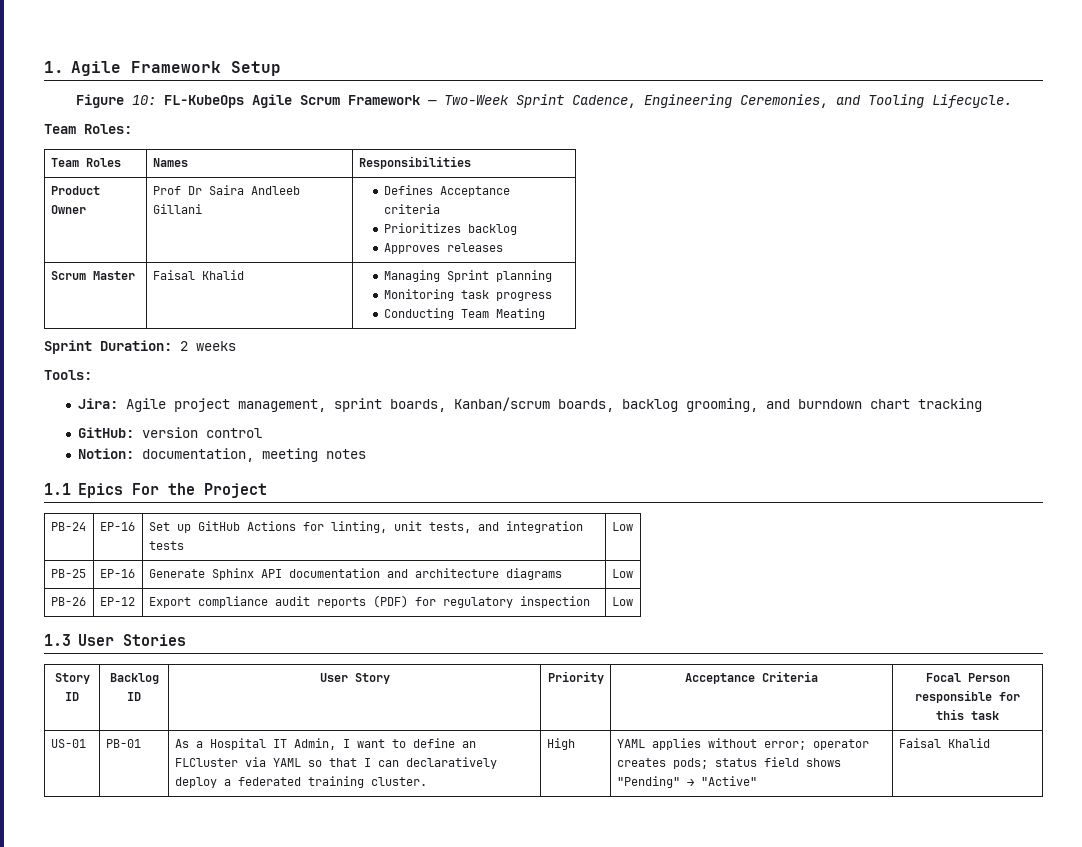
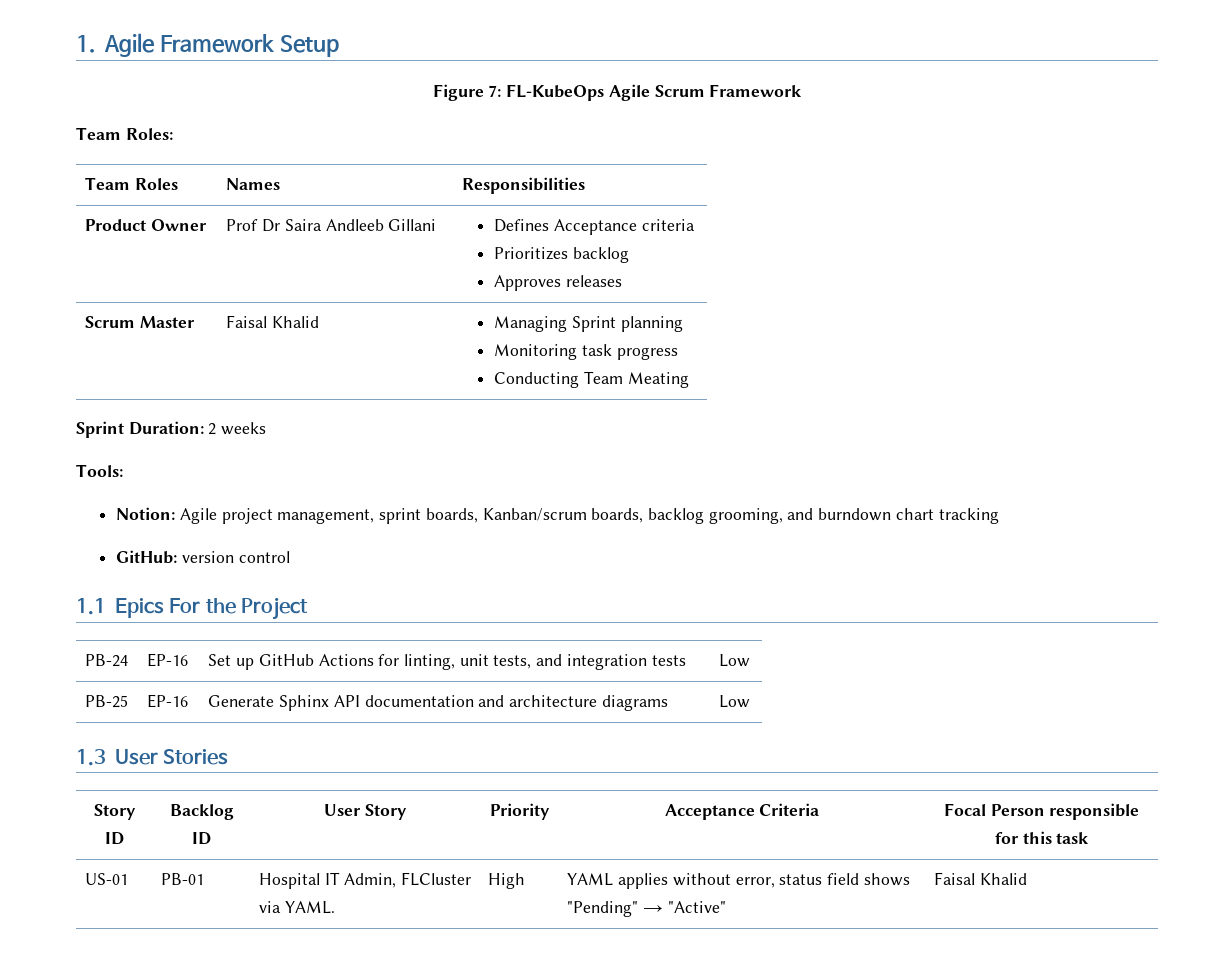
[131,95,156,105] 10: -> [488,85,502,97] 7:
[427,94,1012,108] — Two-Week Sprint Cadence, Engineering Ceremonies, and Tooling Lifecycle. -> (803, 90) none
[78,398,119,409] Jira: -> [116,507,176,520] Notion:
[78,448,367,462] // Notion: documentation, meeting notes -> (290, 557) none
[50,597,86,606] [99,597,135,606] [148,595,590,608] [611,597,633,606] // PB-26 | EP-12 | Export compliance audit reports (PDF) for regulatory inspection | Low -> (751, 701) none
[174,739,203,748] As a -> (205, 879) none
[342,738,476,748] [174,757,497,769] [174,776,427,788] I want to define an FLCluster via YAML so that I can declaratively deploy a federated training cluster. -> [400,872,471,886] [259,901,336,914] FLCluster via YAML.
[763,739,869,750] [616,758,708,769] error; operator creates pods; -> [735,877,775,888] error,

